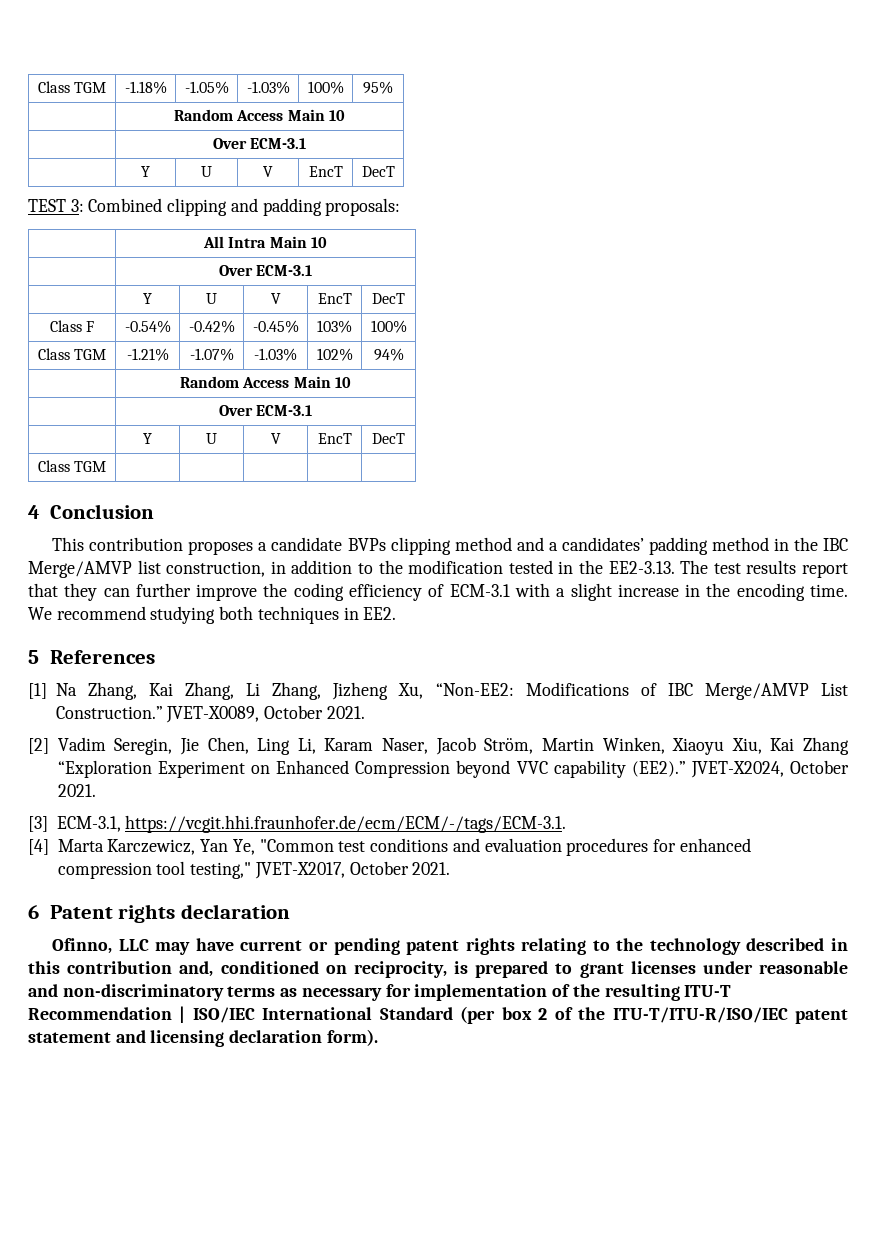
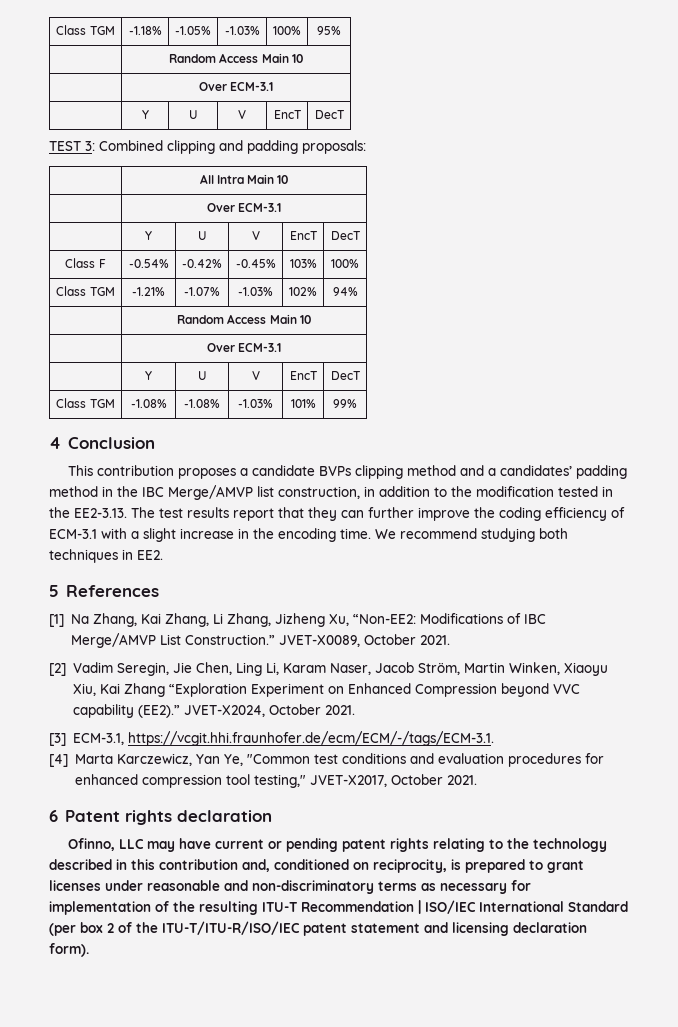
(107, 466) | | | | -> [130,399,167,408] [184,399,220,408] [238,399,273,408] [290,399,316,408] [333,399,357,408] -1.08% | -1.08% | -1.03% | 101% | 99%

